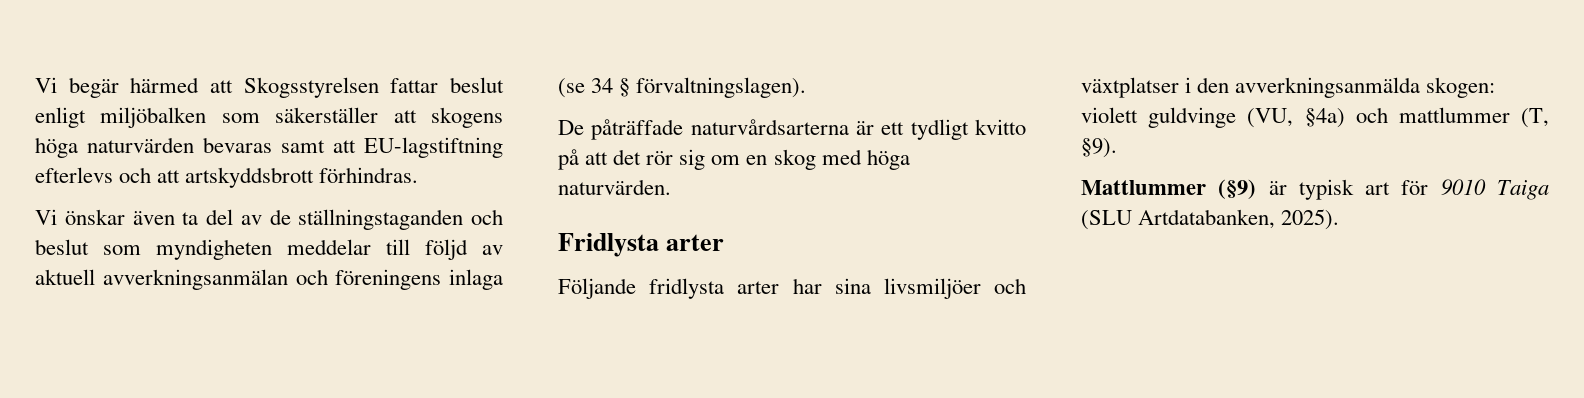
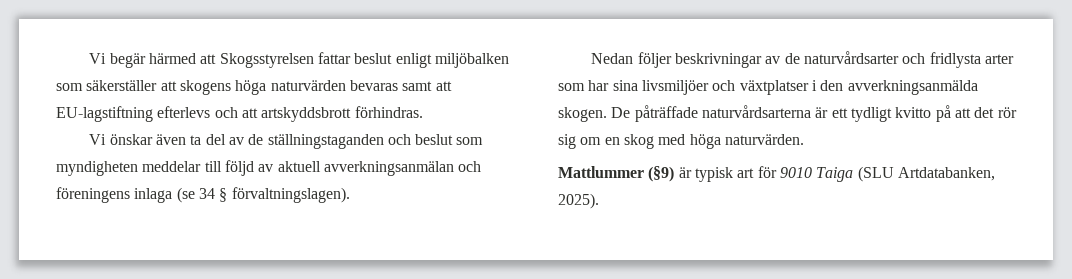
(807, 87) none -> [591,51,1014,68] [558,80,978,95] [558,107,607,122] Nedan följer beskrivningar av de naturvårdsarter och fridlysta arter som har sina livsmiljöer och växtplatser i den avverkningsanmälda skogen.
[558,233,725,257] [558,278,1026,299] [1081,77,1496,98] [1081,107,1549,128] [1081,138,1117,158] // Fridlysta arter // Följande fridlysta arter har sina livsmiljöer och växtplatser i den avverkningsanmälda skogen: violett guldvinge (VU, §4a) och mattlummer (T, §9). -> (804, 139) none

